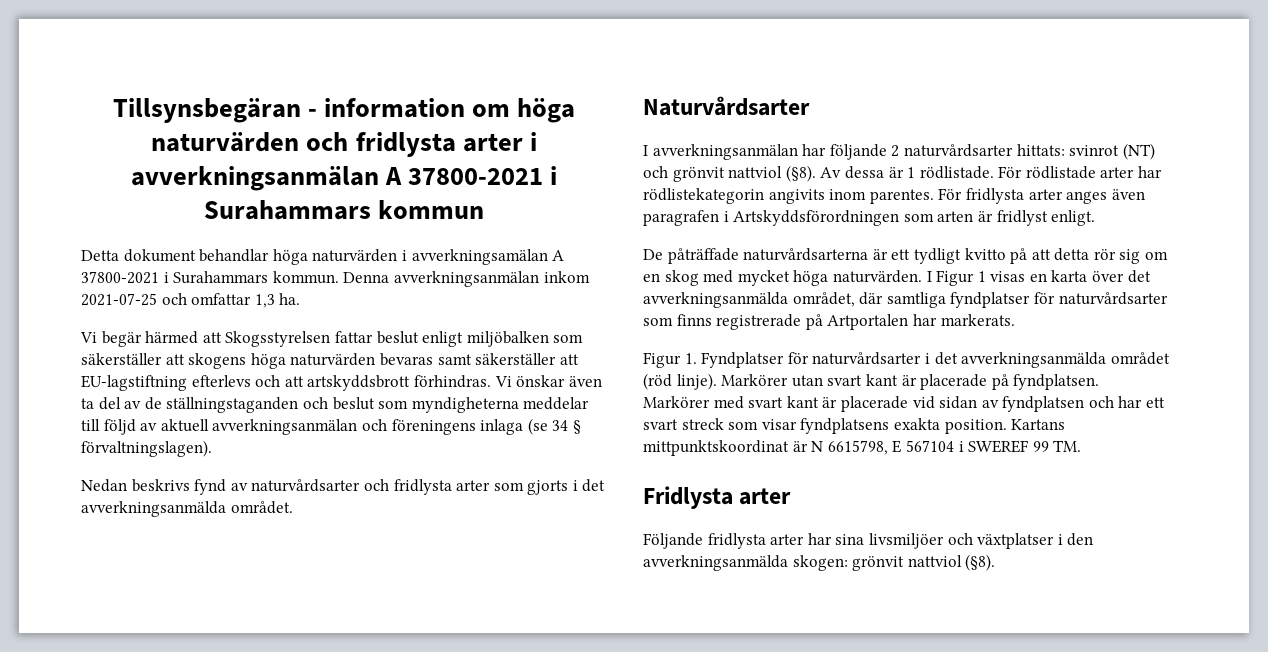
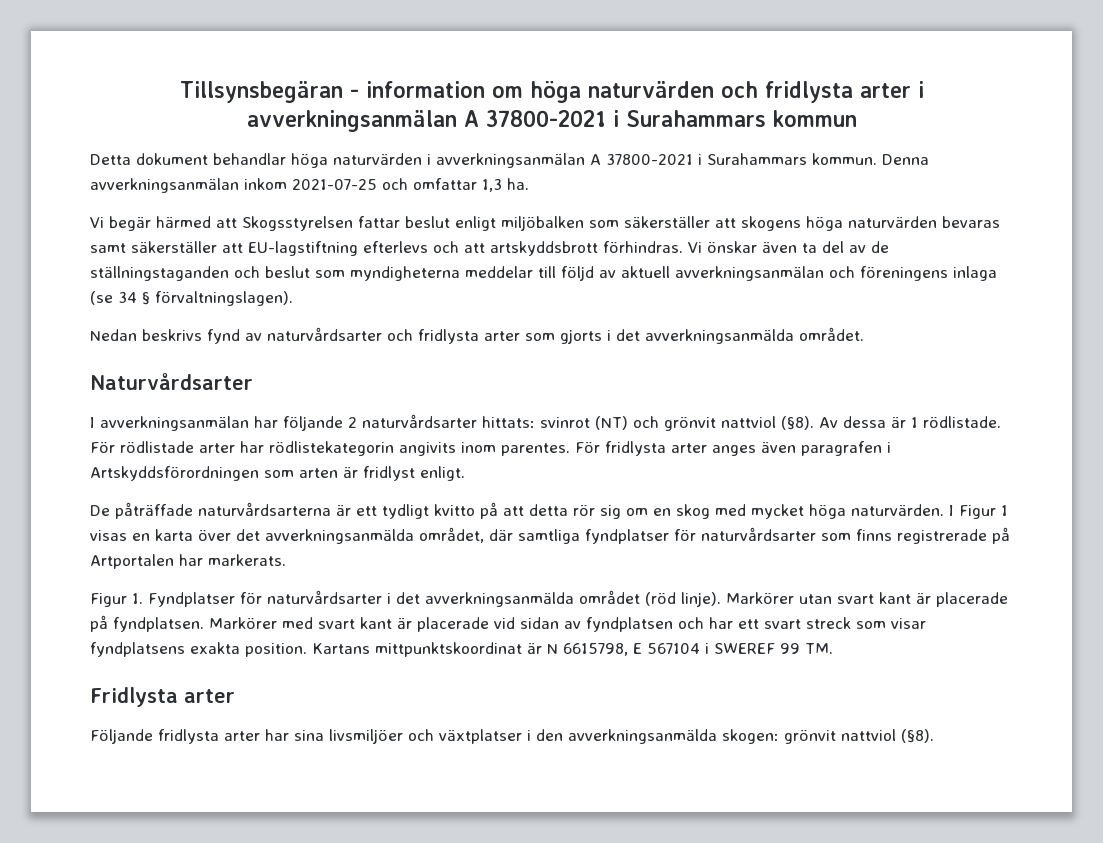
[411,249,548,265] avverkningsamälan -> [436,153,585,168] avverkningsanmälan

